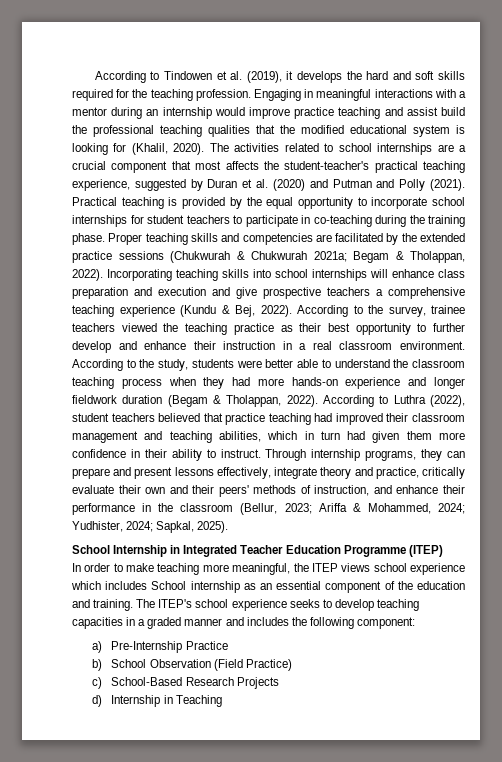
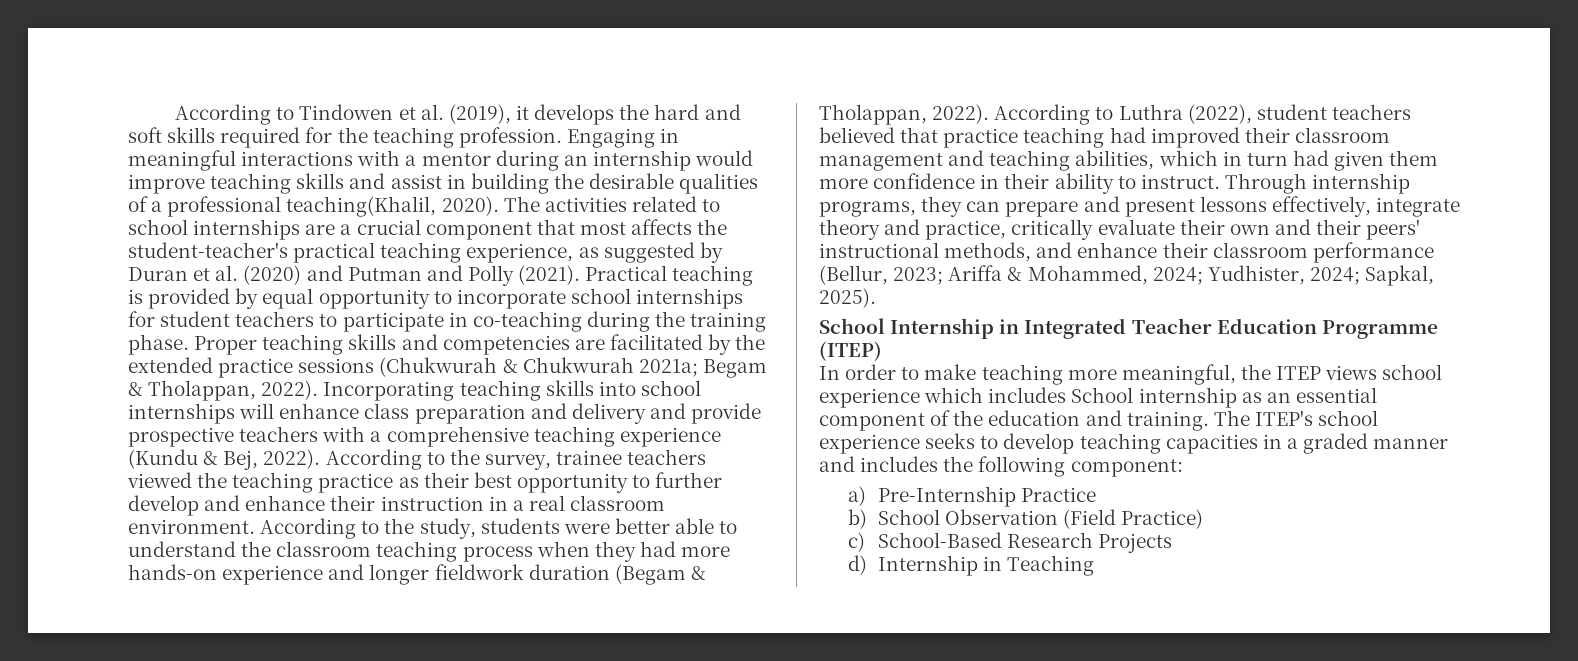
[294,107,465,119] [72,125,465,137] [72,143,168,155] practice teaching and assist build the professional teaching qualities that the modified educational system is looking for (Khalil, -> [210,173,759,194] [128,196,437,217] teaching skills and assist in building the desirable qualities of a professional teaching(Khalil,
(130, 185) none -> [578,247,599,258] as
[246,197,262,206] the -> (259, 298) none
[158,287,257,299] execution and give -> [571,403,762,424] delivery and provide
(370, 291) none -> [322,426,366,442] with
[253,485,465,496] [72,503,234,515] methods of instruction, and enhance their performance in the classroom -> [819,242,1434,263] instructional methods, and enhance their classroom performance

